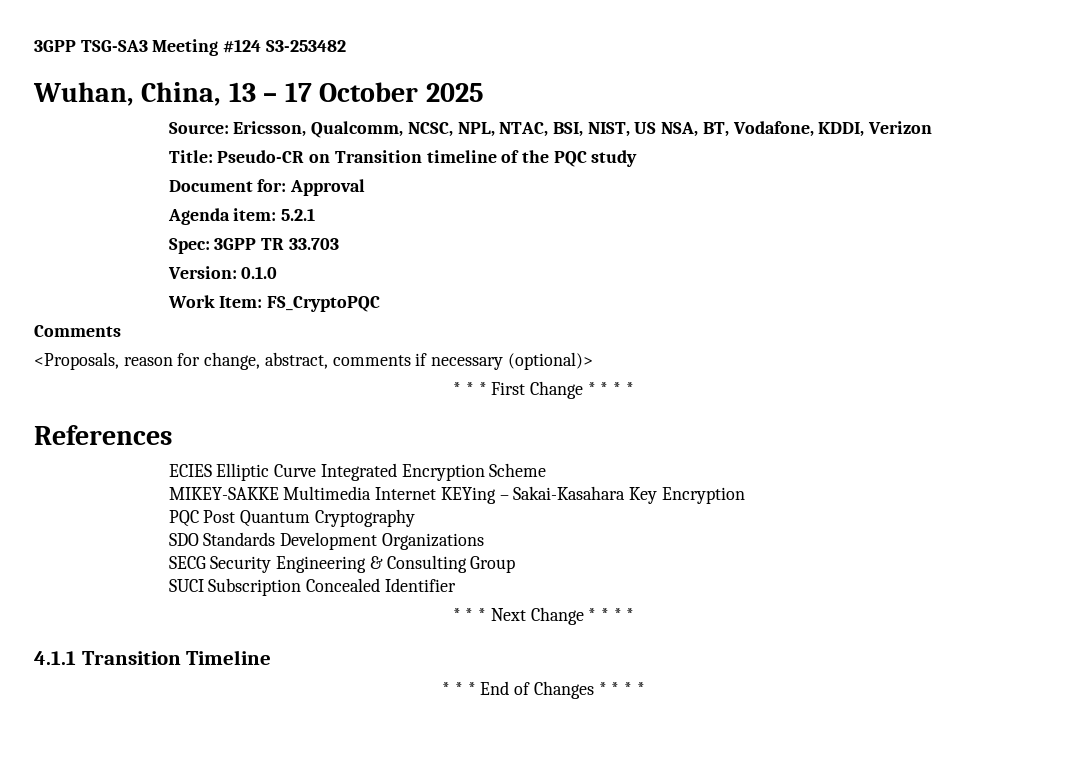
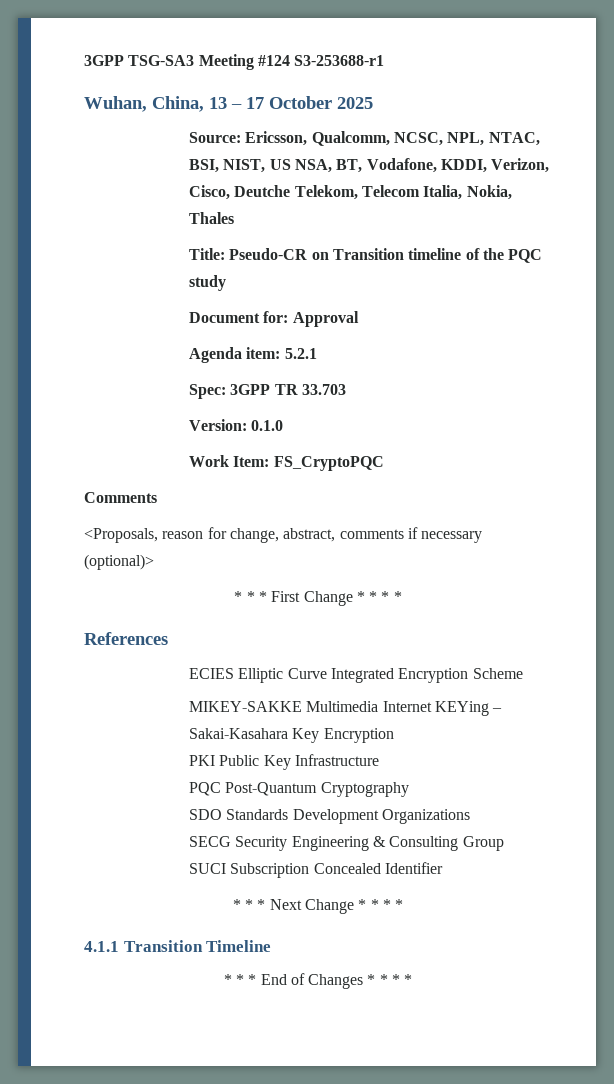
[265,40,346,52] S3-253482 -> [294,55,385,66] S3-253688-r1
[868,121,933,134] Verizon -> [491,158,550,173] [189,185,512,200] [189,212,235,224] Verizon, Cisco, Deutche Telekom, Telecom Italia, Nokia, Thales
[168,510,311,527] // PQC Post Quantum -> [189,754,379,770] [189,782,318,796] // PKI Public Key Infrastructure // PQC Post-Quantum

